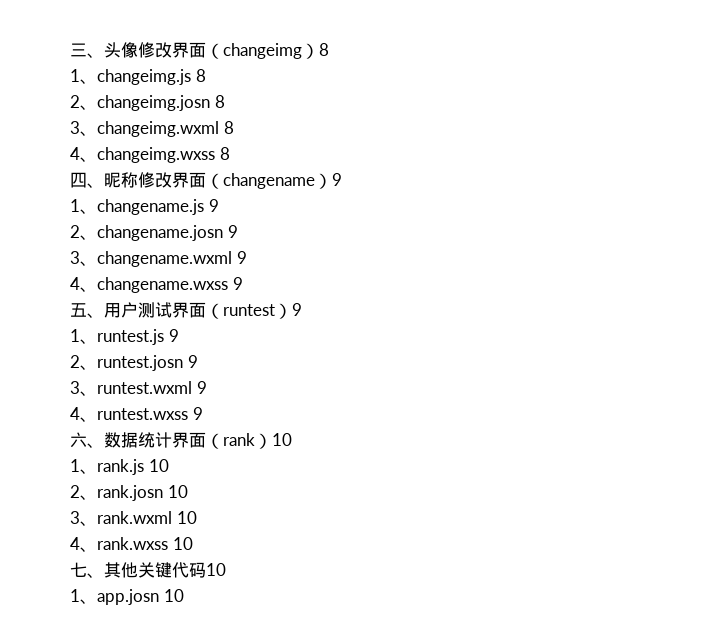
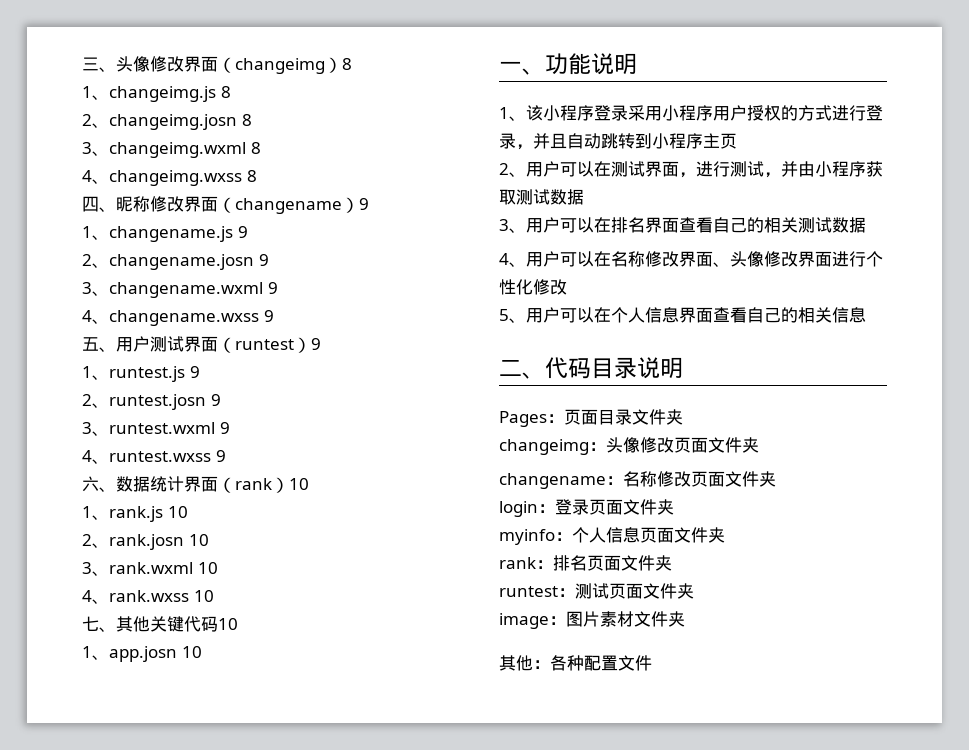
(184, 595) none -> [499,53,637,75] [499,105,883,121] [499,133,737,150] [499,161,883,178] [499,189,584,205] [499,217,866,233] [499,251,883,267] [499,279,567,295] [499,307,866,323] [499,357,683,379] [499,409,683,427] [499,437,759,455] [499,471,776,489] [499,499,674,517] [499,527,725,545] [499,555,672,571] [499,583,694,599] [499,611,685,629] [499,655,652,671] // 一、功能说明 // 1、该小程序登录采用小程序用户授权的方式进行登录，并且自动跳转到小程序主页 // 2、用户可以在测试界面，进行测试，并由小程序获取测试数据 // 3、用户可以在排名界面查看自己的相关测试数据 // 4、用户可以在名称修改界面、头像修改界面进行个性化修改 // 5、用户可以在个人信息界面查看自己的相关信息 // 二、代码目录说明 // Pages：页面目录文件夹 // changeimg：头像修改页面文件夹 // changename：名称修改页面文件夹 // login：登录页面文件夹 // myinfo：个人信息页面文件夹 // rank：排名页面文件夹 // runtest：测试页面文件夹 // image：图片素材文件夹 // 其他：各种配置文件

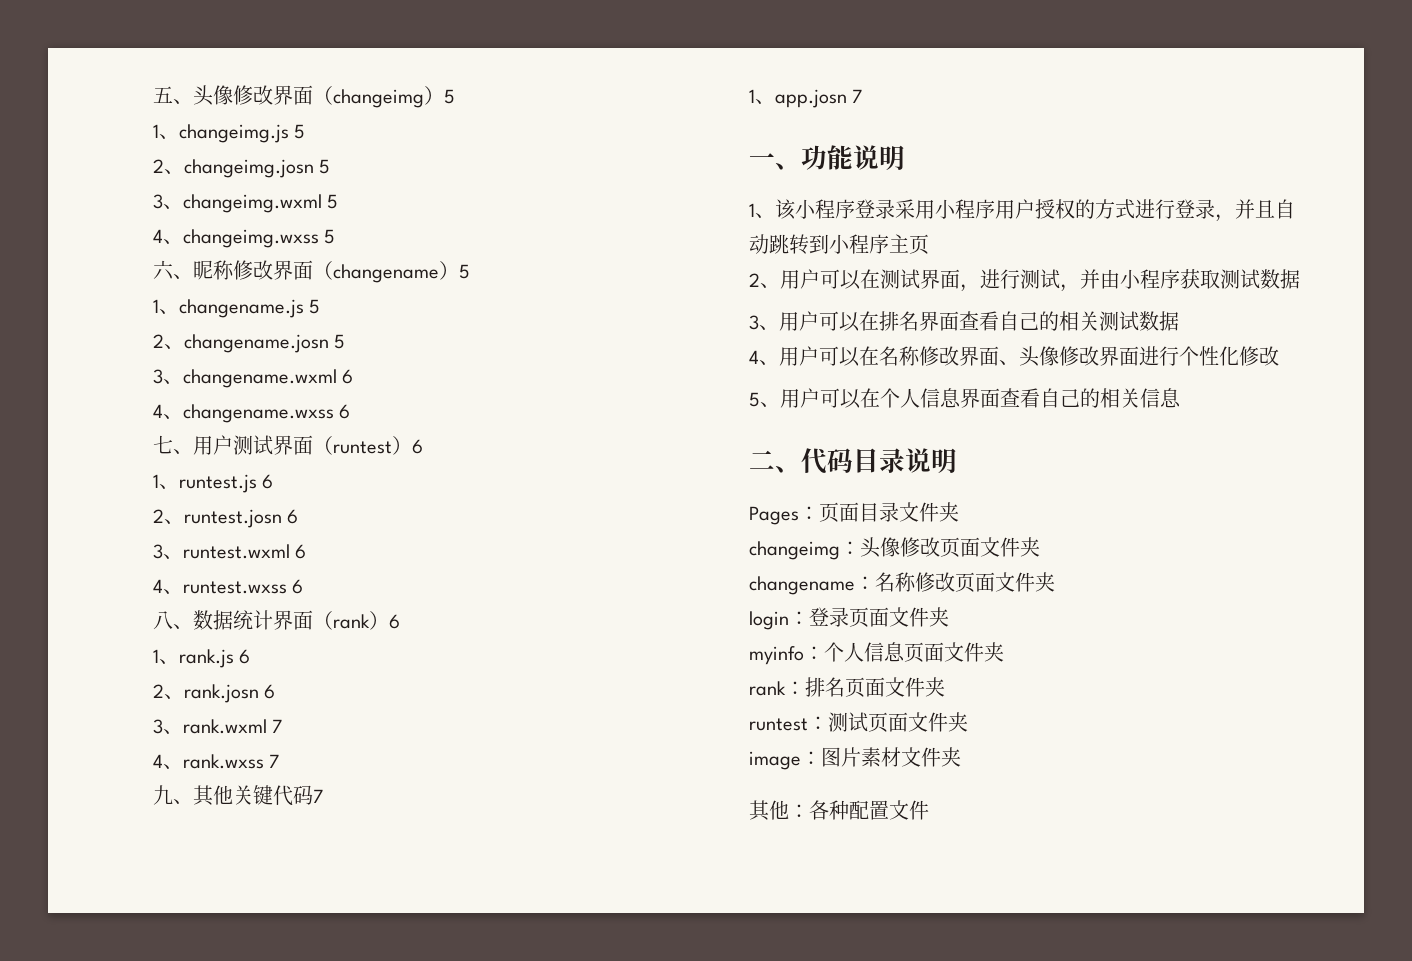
[82,57,99,71] 三 -> [153,86,173,103] 五
[342,58,352,70] 8 -> [444,89,455,104] 5
[220,86,231,98] 8 -> [294,124,306,139] 5
[241,114,252,126] 8 -> [319,159,331,174] 5
[250,142,261,154] 8 -> [327,194,339,209] 5
[246,170,257,182] [82,196,99,212] 8 // 四 -> [324,229,336,244] [153,260,174,280] 5 // 六
[359,198,369,210] 9 -> [459,264,470,279] 5
[237,226,248,238] 9 -> [309,299,321,314] 5
[258,254,269,266] 9 -> [334,334,346,349] 5
[267,282,278,294] 9 -> [342,369,354,384] 6
[263,310,274,322] [82,337,99,351] 9 // 五 -> [339,404,351,419] [153,435,173,454] 6 // 七
[311,338,321,350] 9 -> [412,439,423,454] 6
[189,366,200,378] 9 -> [262,474,274,489] 6
[210,394,221,406] 9 -> [287,509,299,524] 6
[219,422,230,434] 9 -> [295,544,307,559] 6
[215,450,226,462] [82,476,99,492] 9 // 六 -> [292,579,304,594] [153,611,173,630] 6 // 八
[289,478,309,490] 10 -> [389,614,400,629] 6
[167,506,188,518] 10 -> [239,649,251,664] 6
[188,534,209,546] 10 -> [264,684,276,699] 6
[197,562,218,574] 10 -> [272,719,283,733] 7
[193,590,214,602] [82,616,99,631] 10 // 七 -> [269,754,280,768] [153,785,173,805] 7 // 九
[218,618,238,630] 10 -> [313,789,323,803] 7
[181,646,202,658] 10 -> [852,89,863,103] 7

